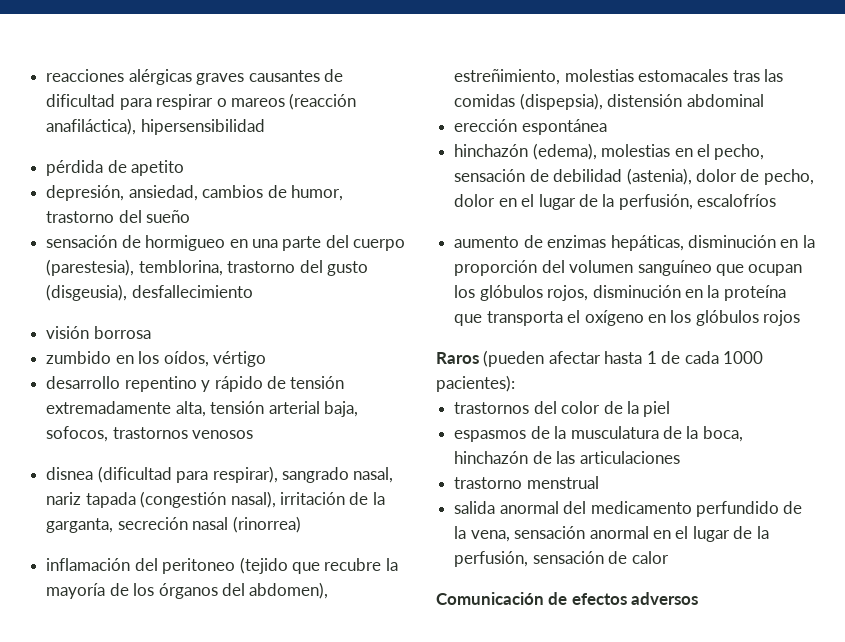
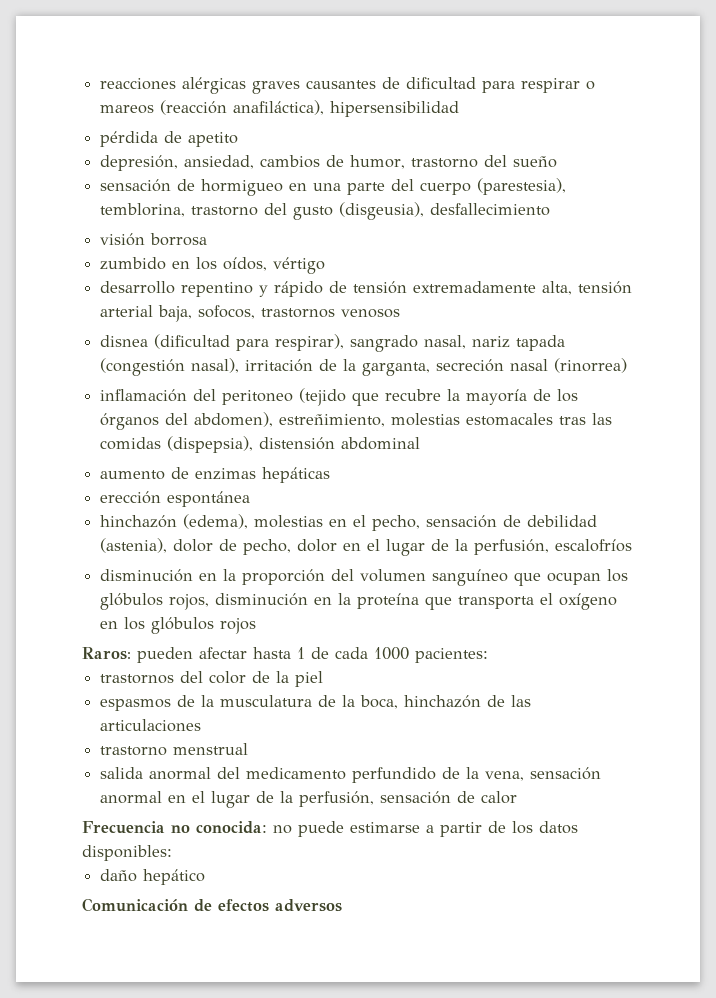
(764, 100) none -> [100,467,331,483] // aumento de enzimas hepáticas
[454,235,684,251] aumento de enzimas hepáticas, -> (633, 545) none
[436,350,545,367] Raros (pueden -> [82,647,193,663] Raros: pueden
[436,375,515,392] pacientes): -> [415,648,488,663] pacientes:
(669, 557) none -> [82,821,578,837] [82,845,172,861] [100,869,206,885] // Frecuencia no conocida: no puede estimarse a partir de los datos disponibles: // daño hepático

